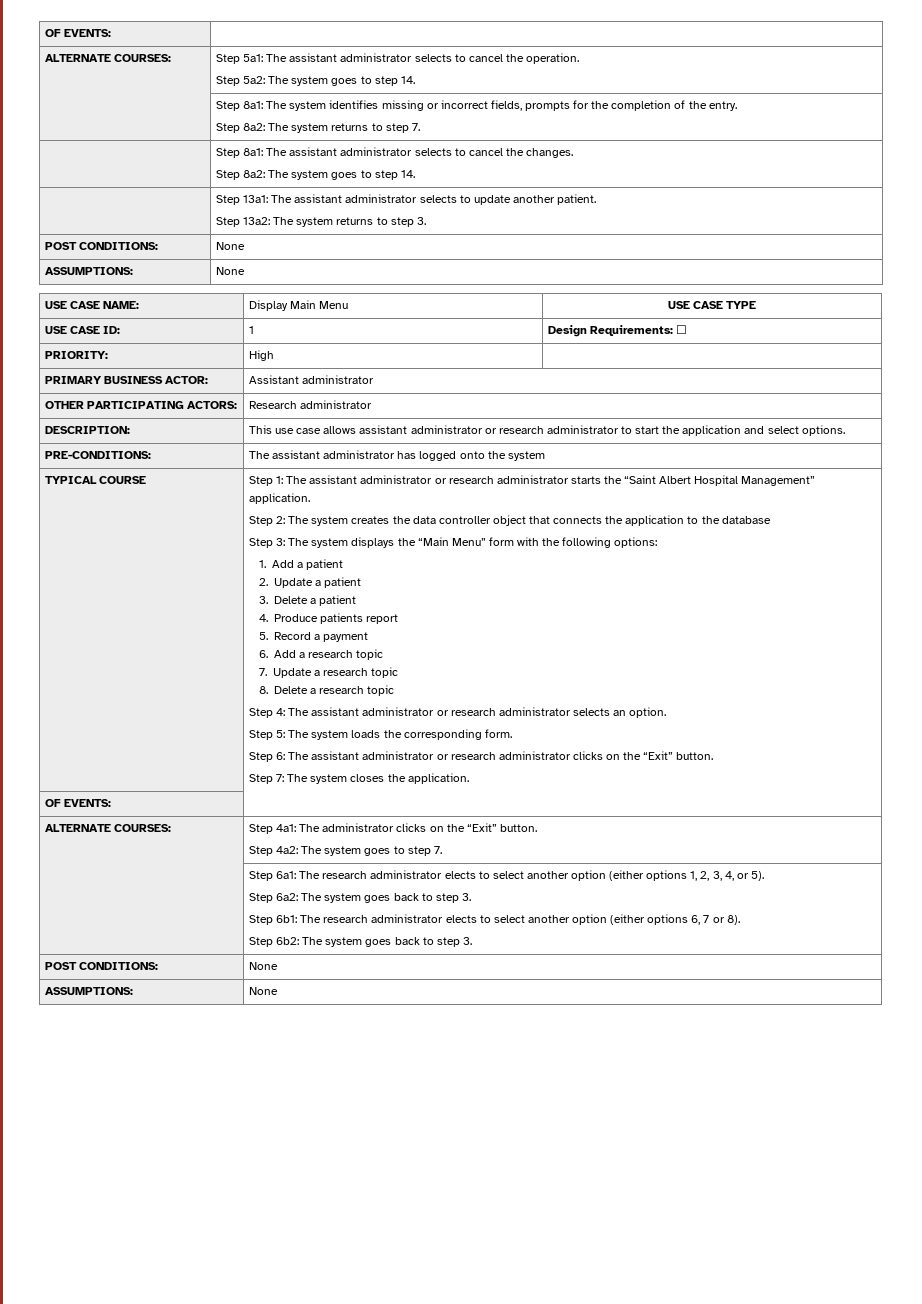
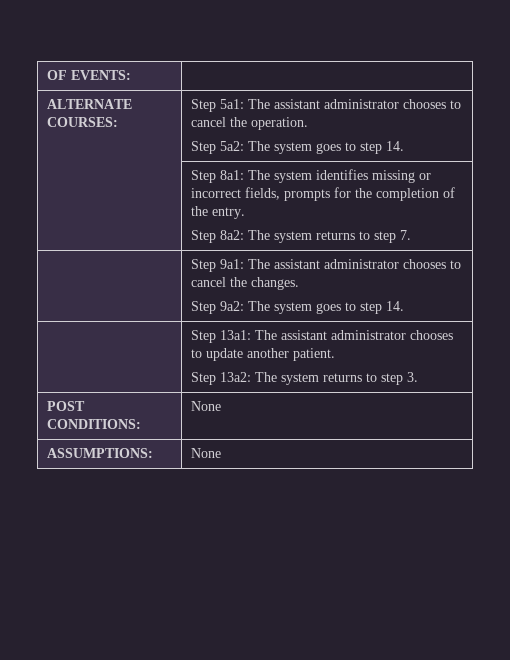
[414,54,452,62] selects -> [402,99,446,109] chooses
[243,147,452,156] 8a1: The assistant administrator selects -> [219,259,446,269] 9a1: The assistant administrator chooses
[243,170,266,178] 8a2: -> [219,301,244,311] 9a2:
[419,195,457,203] selects -> [409,330,453,340] chooses
[45,301,140,309] [249,300,349,311] [667,301,757,309] [45,326,121,334] [249,326,255,334] [548,325,688,337] [45,351,109,359] [249,350,275,361] [45,376,209,384] [249,375,375,384] [45,401,238,409] [249,400,373,409] [45,426,131,434] [249,425,845,436] [45,451,152,459] [249,450,545,461] [45,476,147,484] [249,475,816,486] [249,493,311,504] [249,515,771,526] [249,537,658,548] [259,559,344,570] [259,577,362,588] [259,595,357,606] [259,613,399,624] [259,632,369,642] [259,649,384,660] [259,667,399,678] [259,685,395,696] [249,707,667,718] [249,729,512,740] [249,751,714,762] [249,773,469,784] [45,799,112,807] [45,824,172,832] [249,823,537,834] [249,846,442,856] [249,870,764,881] [249,893,471,903] [249,914,740,925] [249,937,472,947] [45,962,159,970] [249,962,279,970] [45,987,134,995] [249,987,279,995] // USE CASE NAME: | Display Main Menu | USE CASE TYPE // USE CASE ID: | 1 | Design Requirements: ☐ // PRIORITY: | High | // PRIMARY BUSINESS ACTOR: | Assistant administrator // OTHER PARTICIPATING ACTORS: | Research administrator // DESCRIPTION: | This use case allows assistant administrator or research administrator to start the application and select options. // PRE-CONDITIONS: | The assistant administrator has logged onto the system // TYPICAL COURSE | Step 1: The assistant administrator or research administrator starts the “Saint Albert Hospital Management” application. // Step 2: The system creates the data controller object that connects the application to the database // Step 3: The system displays the “Main Menu” form with the following options: // 1. Add a patient // 2. Update a patient // 3. Delete a patient // 4. Produce patients report // 5. Record a payment // 6. Add a research topic // 7. Update a research topic // 8. Delete a research topic // Step 4: The assistant administrator or research administrator selects an option. // Step 5: The system loads the corresponding form. // Step 6: The assistant administrator or research administrator clicks on the “Exit” button. // Step 7: The system closes the application. // OF EVENTS: | // ALTERNATE COURSES: | Step 4a1: The administrator clicks on the “Exit” button. // Step 4a2: The system goes to step 7. // | Step 6a1: The research administrator elects to select another option (either options 1, 2, 3, 4, or 5). // Step 6a2: The system goes back to step 3. // Step 6b1: The research administrator elects to select another option (either options 6, 7 or 8). // Step 6b2: The system goes back to step 3. // POST CONDITIONS: | None // ASSUMPTIONS: | None -> (221, 453) none

